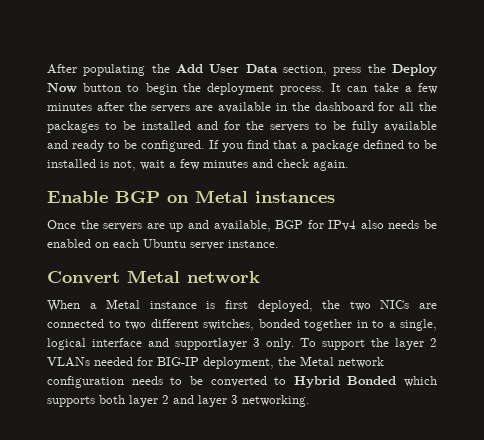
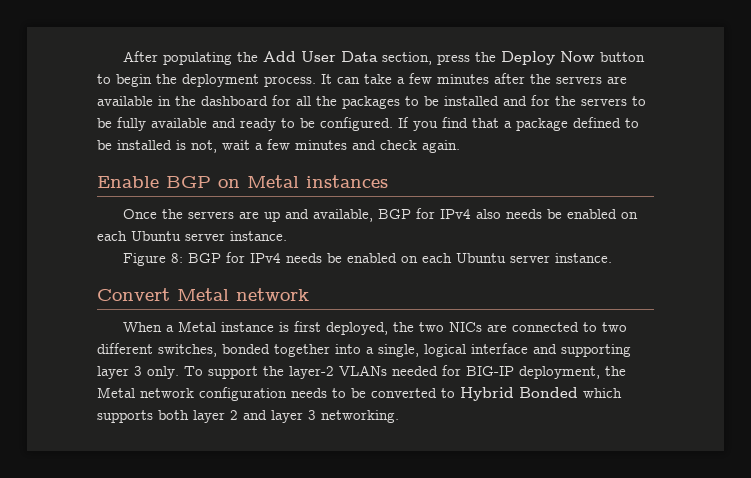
(279, 244) none -> [123,252,613,266] // Figure 8: BGP for IPv4 needs be enabled on each Ubuntu server instance.
[356,320,384,328] in to -> [335,344,361,354] into
[174,338,247,350] supportlayer -> [561,344,631,357] [97,366,129,379] supporting layer
[395,338,437,350] layer 2 -> [289,366,334,379] layer-2

